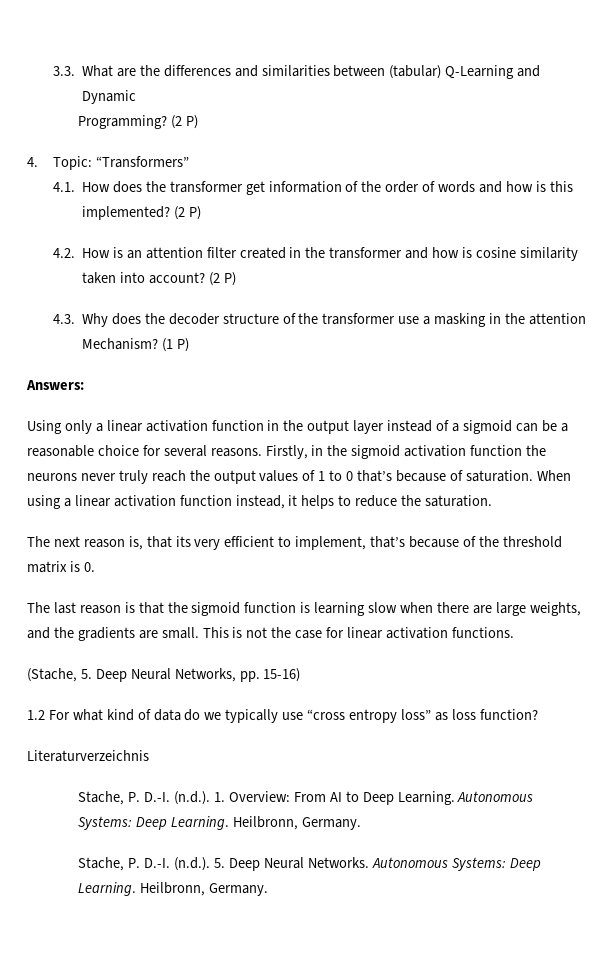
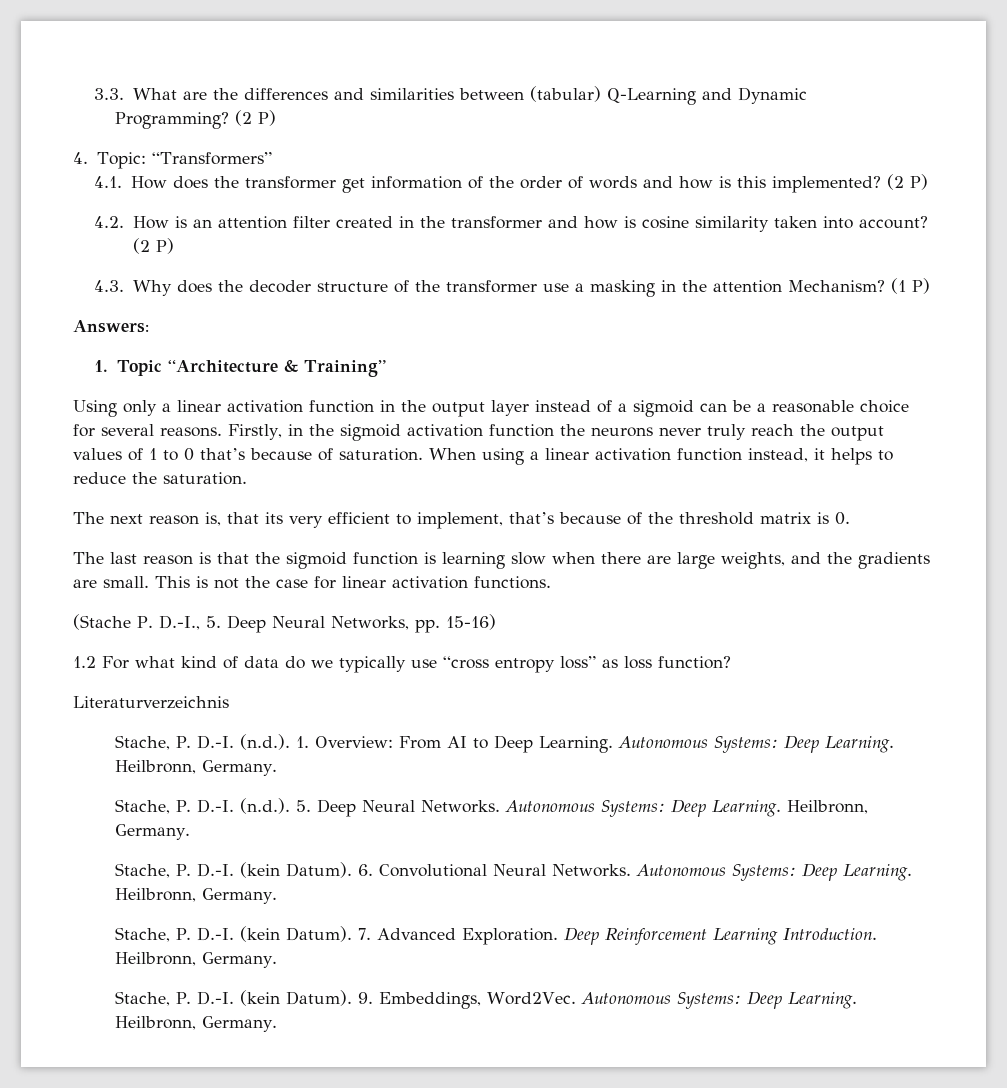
(84, 385) none -> [93,359,387,377] // 1. Topic “Architecture & Training”
[27,668,77,682] (Stache, -> [73,614,200,630] (Stache P. D.-I.,
(269, 889) none -> [114,862,913,881] [114,888,277,904] [114,926,878,945] [114,952,277,968] [114,990,858,1009] [114,1016,277,1032] // Stache, P. D.-I. (kein Datum). 6. Convolutional Neural Networks. Autonomous Systems: Deep Learning. Heilbronn, Germany. // Stache, P. D.-I. (kein Datum). 7. Advanced Exploration. Deep Reinforcement Learning Introduction. Heilbronn, Germany. // Stache, P. D.-I. (kein Datum). 9. Embeddings, Word2Vec. Autonomous Systems: Deep Learning. Heilbronn, Germany.

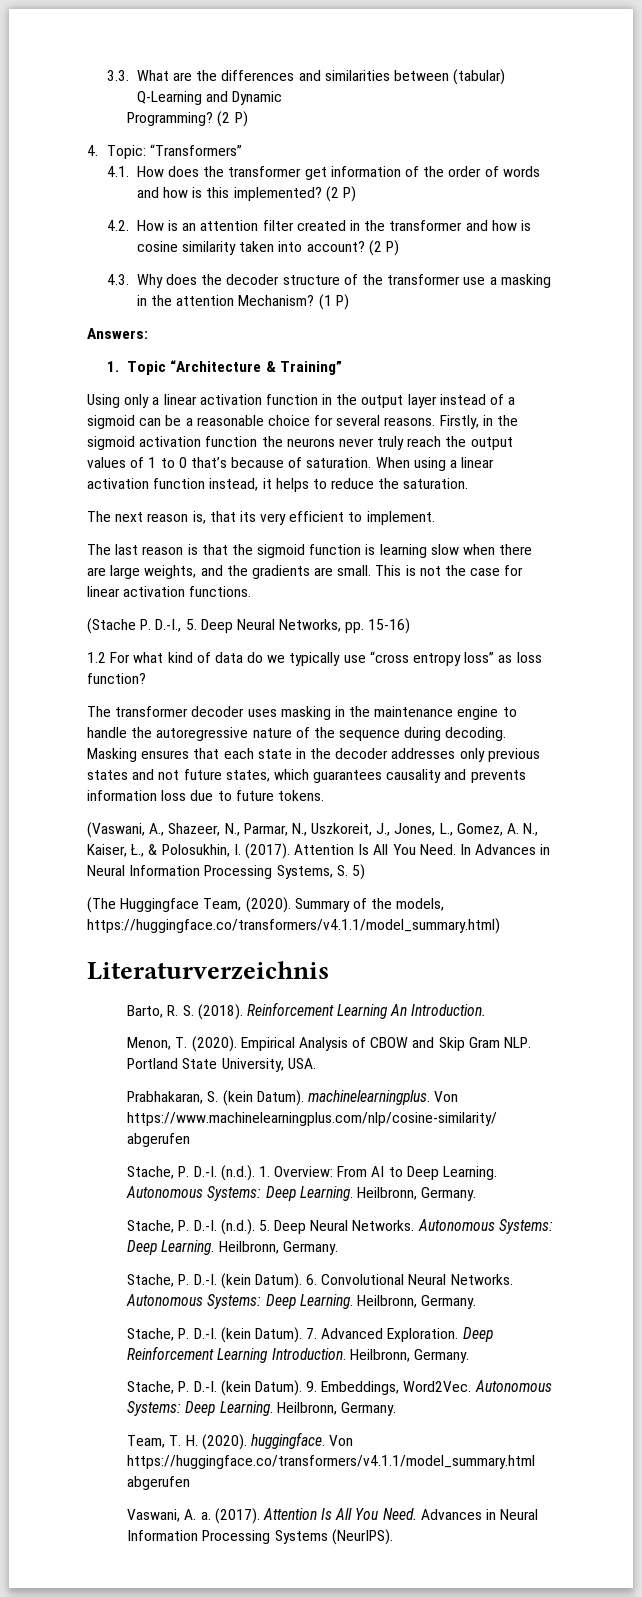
[417,512,850,529] implement, that’s because of the threshold matrix is 0. -> [366,511,435,525] implement.
[73,696,229,709] Literaturverzeichnis -> [87,706,517,720] [87,727,507,741] [87,748,540,762] [87,769,526,783] [87,790,324,801] [87,822,539,838] [87,843,551,859] [87,864,365,880] [87,897,445,913] [87,918,500,934] [87,961,329,980] [127,1002,487,1020] [127,1036,532,1052] [127,1058,316,1072] [127,1090,459,1106] [127,1112,498,1126] [127,1133,191,1147] The transformer decoder uses masking in the maintenance engine to handle the autoregressive nature of the sequence during decoding. Masking ensures that each state in the decoder addresses only previous states and not future states, which guarantees causality and prevents information loss due to future tokens. // (Vaswani, A., Shazeer, N., Parmar, N., Uszkoreit, J., Jones, L., Gomez, A. N., Kaiser, Ł., & Polosukhin, I. (2017). Attention Is All You Need. In Advances in Neural Information Processing Systems, S. 5) // (The Huggingface Team, (2020). Summary of the models, https://huggingface.co/transformers/v4.1.1/model_summary.html) // Literaturverzeichnis // Barto, R. S. (2018). Reinforcement Learning An Introduction. // Menon, T. (2020). Empirical Analysis of CBOW and Skip Gram NLP. Portland State University, USA. // Prabhakaran, S. (kein Datum). machinelearningplus. Von https://www.machinelearningplus.com/nlp/cosine-similarity/ abgerufen
(277, 1024) none -> [127,1432,354,1450] [127,1455,536,1469] [127,1476,191,1490] [127,1508,539,1524] [127,1529,393,1545] // Team, T. H. (2020). huggingface. Von https://huggingface.co/transformers/v4.1.1/model_summary.html abgerufen // Vaswani, A. a. (2017). Attention Is All You Need. Advances in Neural Information Processing Systems (NeurIPS).

